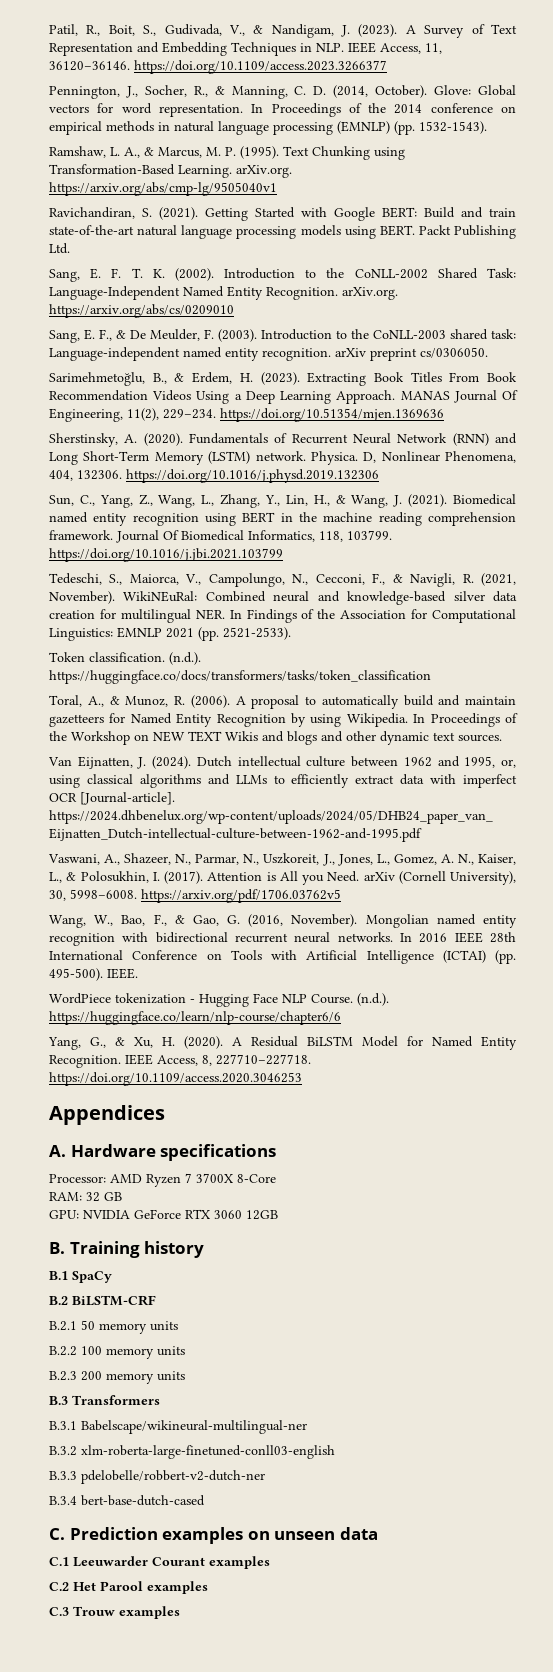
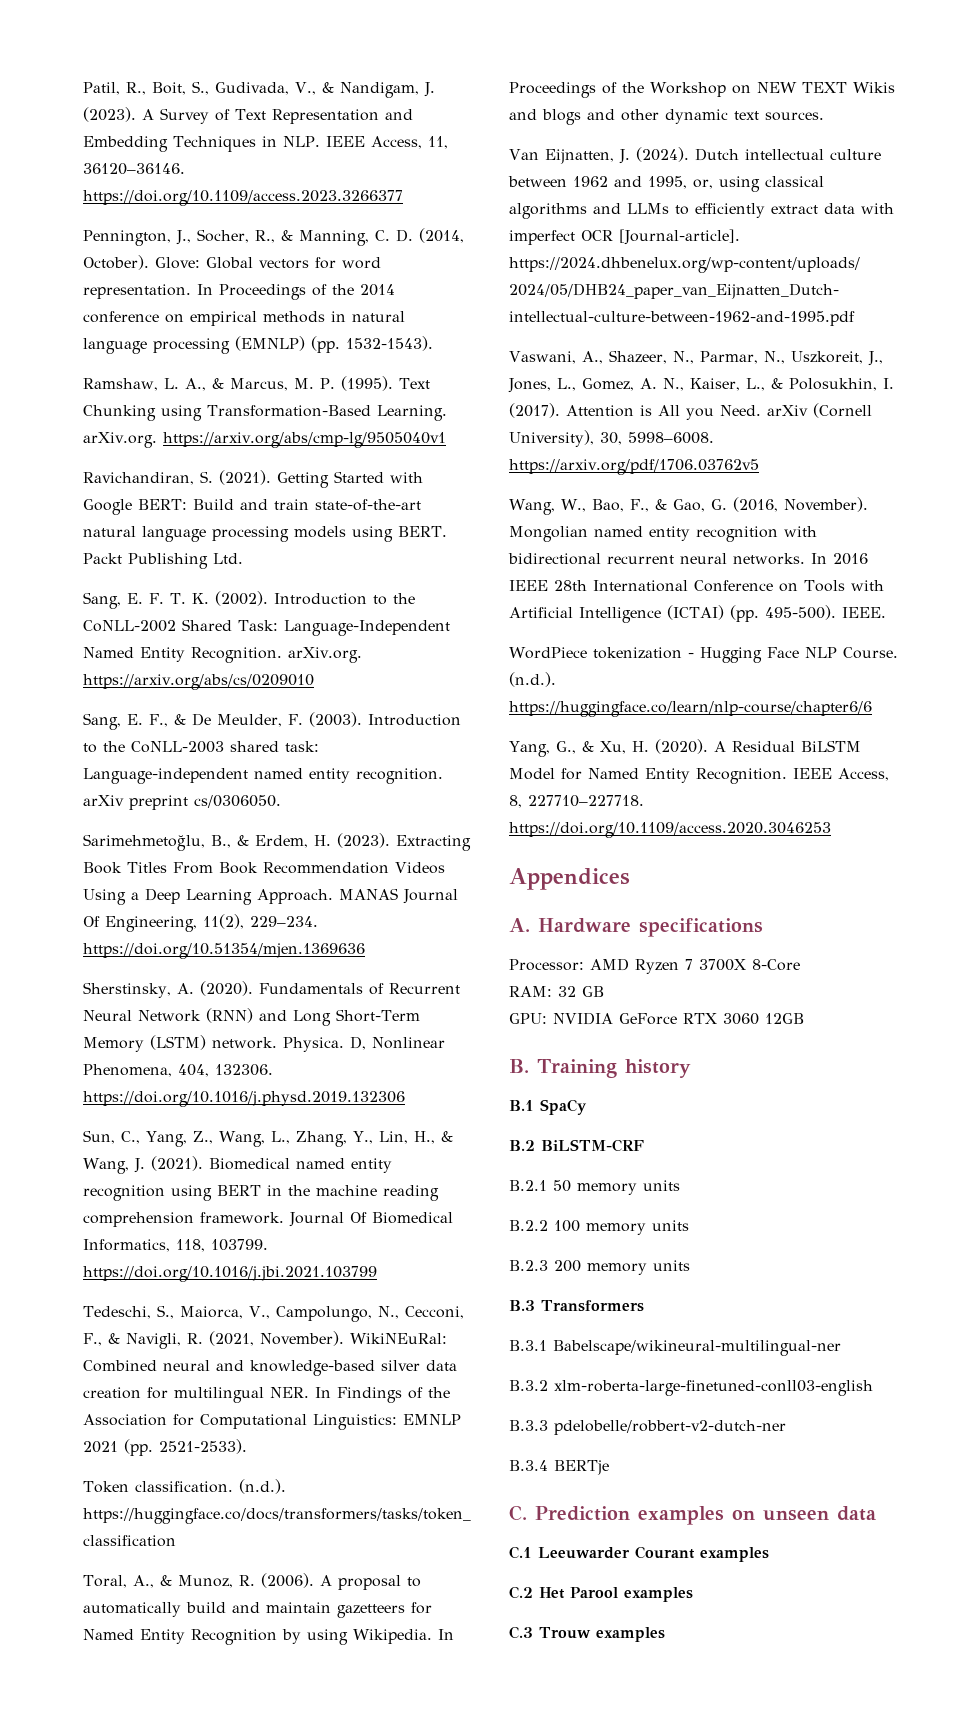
[81,1495,205,1506] bert-base-dutch-cased -> [554,1460,609,1475] BERTje

